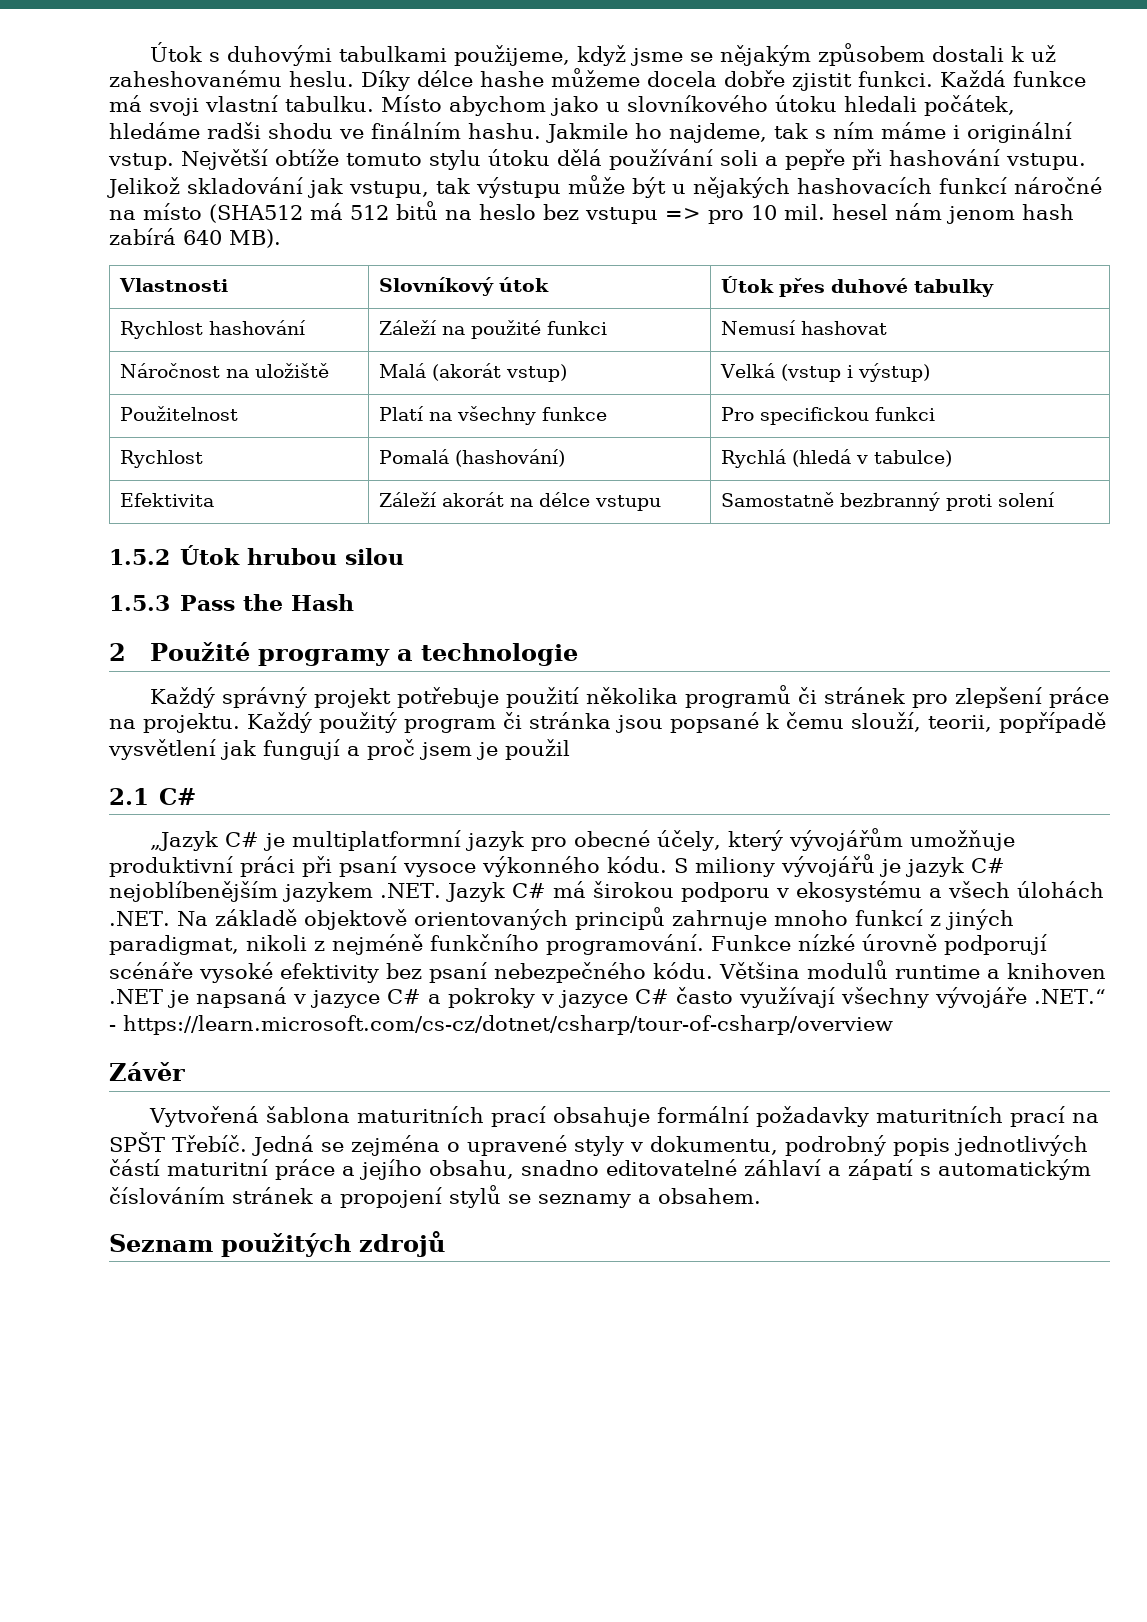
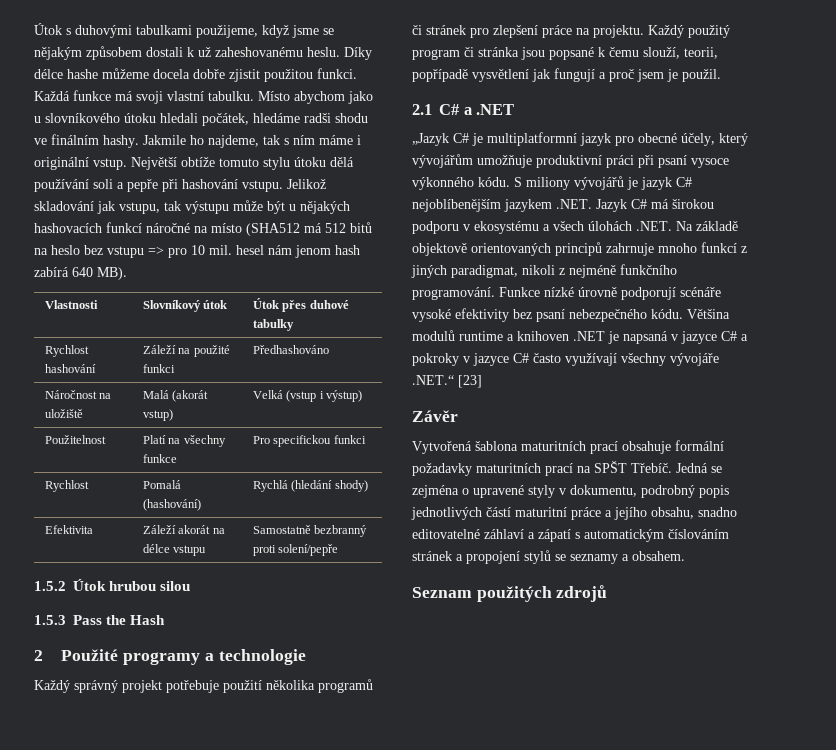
(852, 82) none -> [264,69,313,82] použitou
[468,123,541,139] hashu. -> [103,135,139,148] hashy.
[720,320,887,335] Nemusí hashovat -> [252,345,329,354] Předhashováno
[791,449,952,467] (hledá v tabulce) -> [291,480,368,492] (hledání shody)
[997,492,1055,507] solení -> [278,544,339,556] solení/pepře
[505,739,570,760] použil -> [682,69,721,82] použil.
(197, 796) none -> [463,104,515,115] a .NET
[109,1015,893,1035] - https://learn.microsoft.com/cs-cz/dotnet/csharp/tour-of-csharp/overview -> [458,375,482,388] [23]

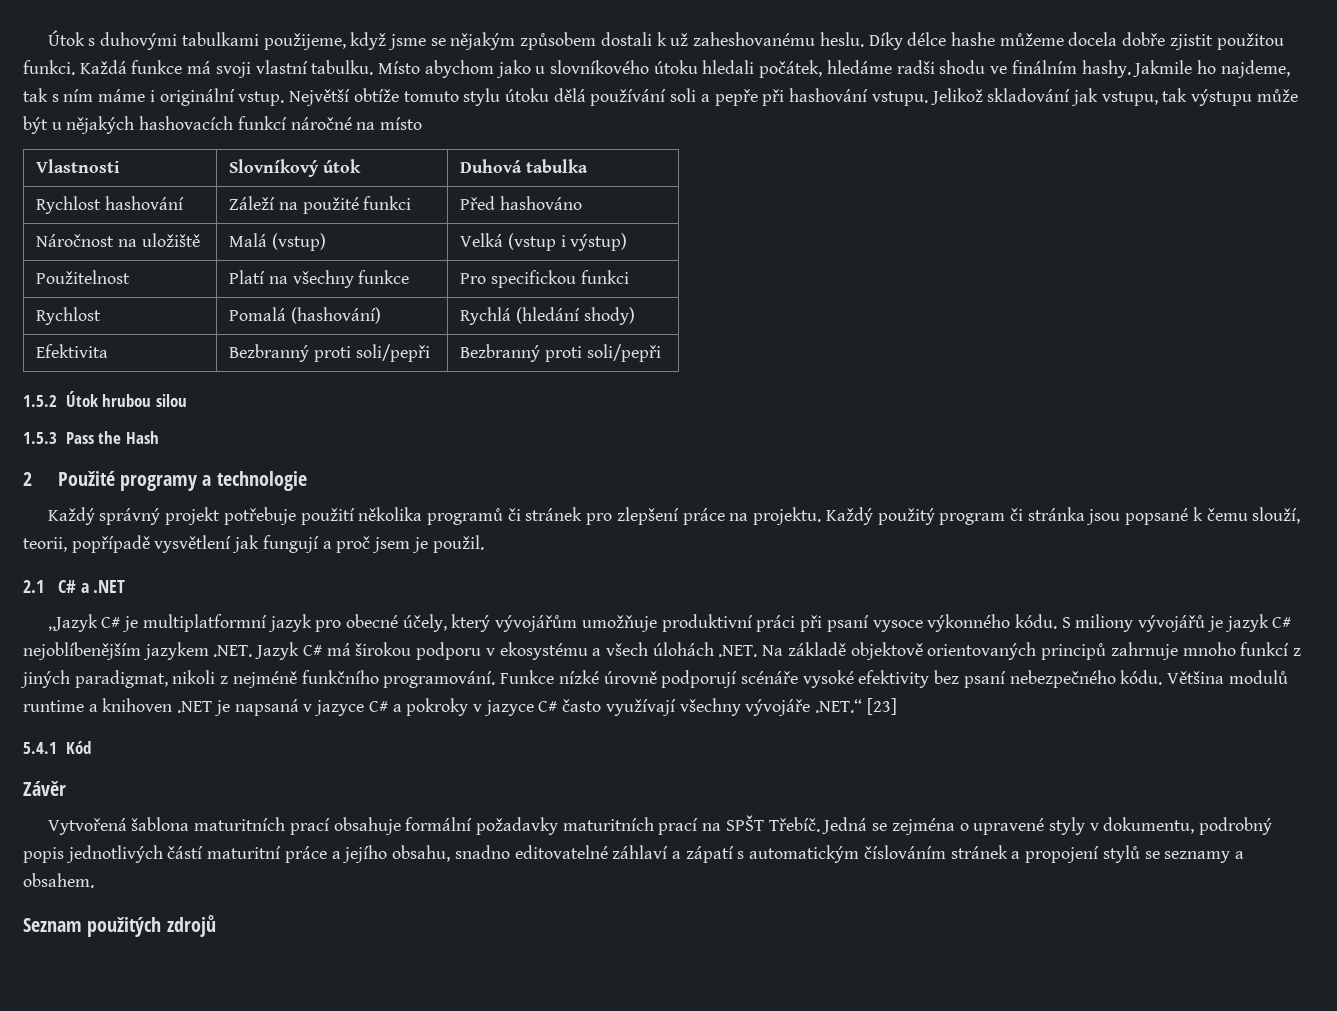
[246,222,372,236] [34,245,360,258] [34,267,127,280] (SHA512 má 512 bitů na heslo bez vstupu => pro 10 mil. hesel nám jenom hash zabírá 640 MB). -> (423, 123) none
[252,298,349,312] [252,319,294,331] Útok přes duhové tabulky -> [460,159,588,173] Duhová tabulka
[252,345,329,354] Předhashováno -> [460,196,582,210] Před hashováno
[172,390,209,402] [142,409,173,421] (akorát vstup) -> [271,233,326,251] (vstup)
[142,525,225,534] [142,544,207,556] [252,525,368,537] [252,544,339,556] Záleží akorát na délce vstupu | Samostatně bezbranný proti solení/pepře -> [229,344,430,362] [460,344,661,362] Bezbranný proti soli/pepři | Bezbranný proti soli/pepři
(482, 381) none -> [23,741,91,754] // 5.4.1 Kód

